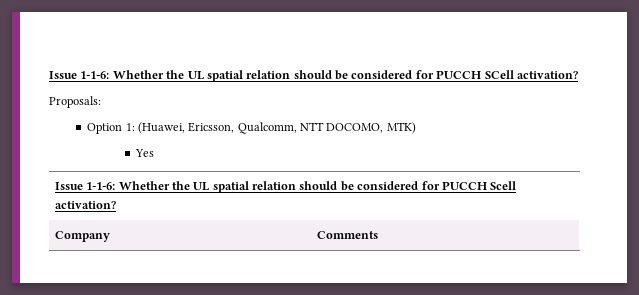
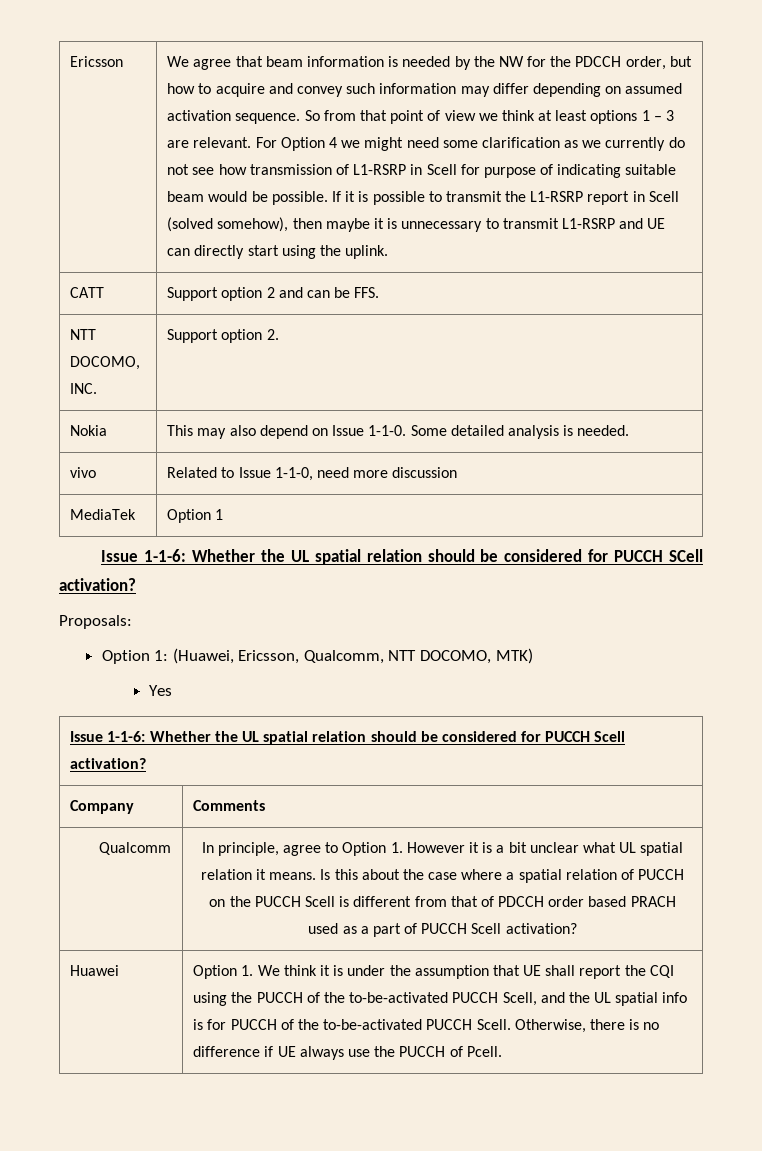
(49, 75) none -> [70,56,124,67] [167,56,692,70] [167,83,683,97] [167,110,674,124] [167,137,685,151] [167,164,677,178] [167,191,679,205] [167,217,666,232] [167,245,389,259] [70,287,105,298] [167,287,380,301] [70,329,97,340] [70,356,141,370] [70,383,98,394] [167,329,279,343] [70,425,108,436] [167,425,630,439] [70,467,97,478] [167,467,458,481] [70,509,137,520] [167,509,224,523] Ericsson | We agree that beam information is needed by the NW for the PDCCH order, but how to acquire and convey such information may differ depending on assumed activation sequence. So from that point of view we think at least options 1 – 3 are relevant. For Option 4 we might need some clarification as we currently do not see how transmission of L1-RSRP in Scell for purpose of indicating suitable beam would be possible. If it is possible to transmit the L1-RSRP report in Scell (solved somehow), then maybe it is unnecessary to transmit L1-RSRP and UE can directly start using the uplink. // CATT | Support option 2 and can be FFS. // NTT DOCOMO, INC. | Support option 2. // Nokia | This may also depend on Issue 1-1-0. Some detailed analysis is needed. // vivo | Related to Issue 1-1-0, need more discussion // MediaTek | Option 1 //
(378, 235) none -> [98,842,171,855] [201,842,684,856] [200,869,685,883] [209,896,676,907] [308,923,577,937] [70,965,120,976] [193,965,674,979] [193,992,688,1006] [193,1019,660,1033] [193,1046,502,1060] // Qualcomm | In principle, agree to Option 1. However it is a bit unclear what UL spatial relation it means. Is this about the case where a spatial relation of PUCCH on the PUCCH Scell is different from that of PDCCH order based PRACH used as a part of PUCCH Scell activation? // Huawei | Option 1. We think it is under the assumption that UE shall report the CQI using the PUCCH of the to-be-activated PUCCH Scell, and the UL spatial info is for PUCCH of the to-be-activated PUCCH Scell. Otherwise, there is no difference if UE always use the PUCCH of Pcell.

